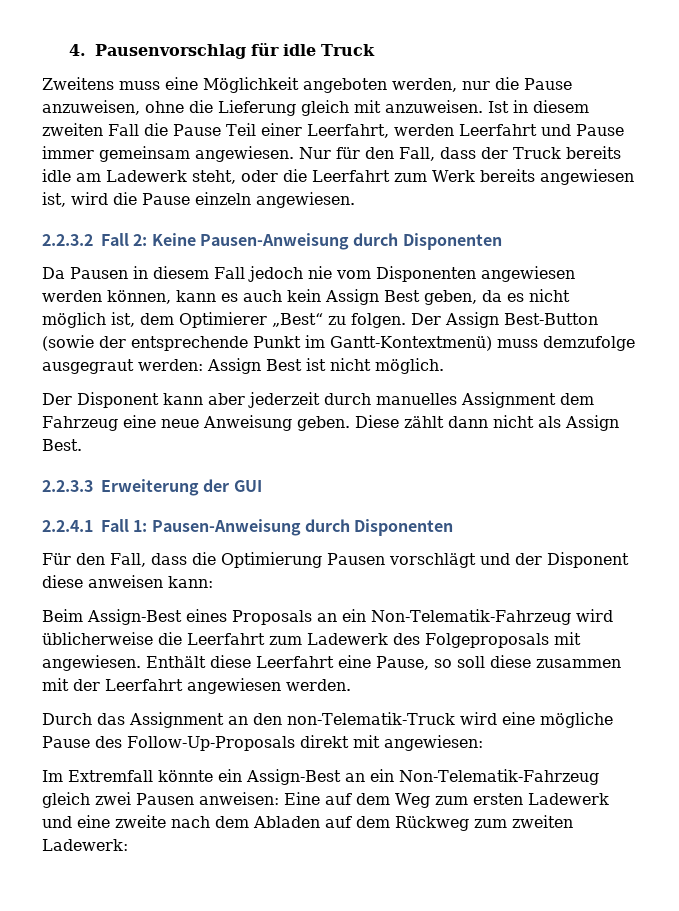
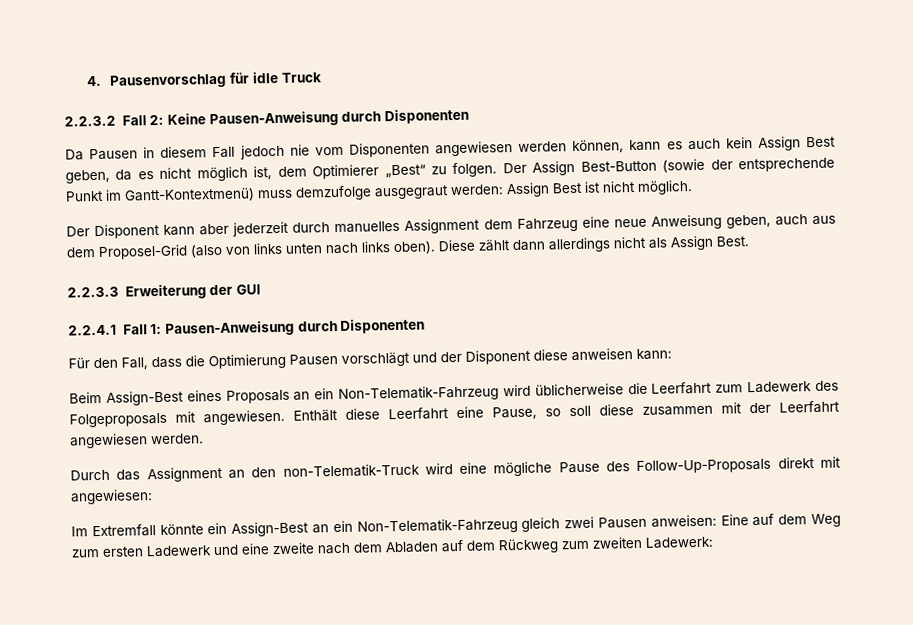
[42,77,572,93] [42,100,589,116] [42,123,624,138] [42,146,621,162] [42,169,634,185] [42,192,355,208] // Zweitens muss eine Möglichkeit angeboten werden, nur die Pause anzuweisen, ohne die Lieferung gleich mit anzuweisen. Ist in diesem zweiten Fall die Pause Teil einer Leerfahrt, werden Leerfahrt und Pause immer gemeinsam angewiesen. Nur für den Fall, dass der Truck bereits idle am Ladewerk steht, oder die Leerfahrt zum Werk bereits angewiesen ist, wird die Pause einzeln angewiesen. -> (322, 77) none
[296,416,350,431] geben. -> [725,214,837,229] [66,240,436,260] geben, auch aus dem Proposel-Grid (also von links unten nach links oben).
(488, 422) none -> [548,237,610,253] allerdings

